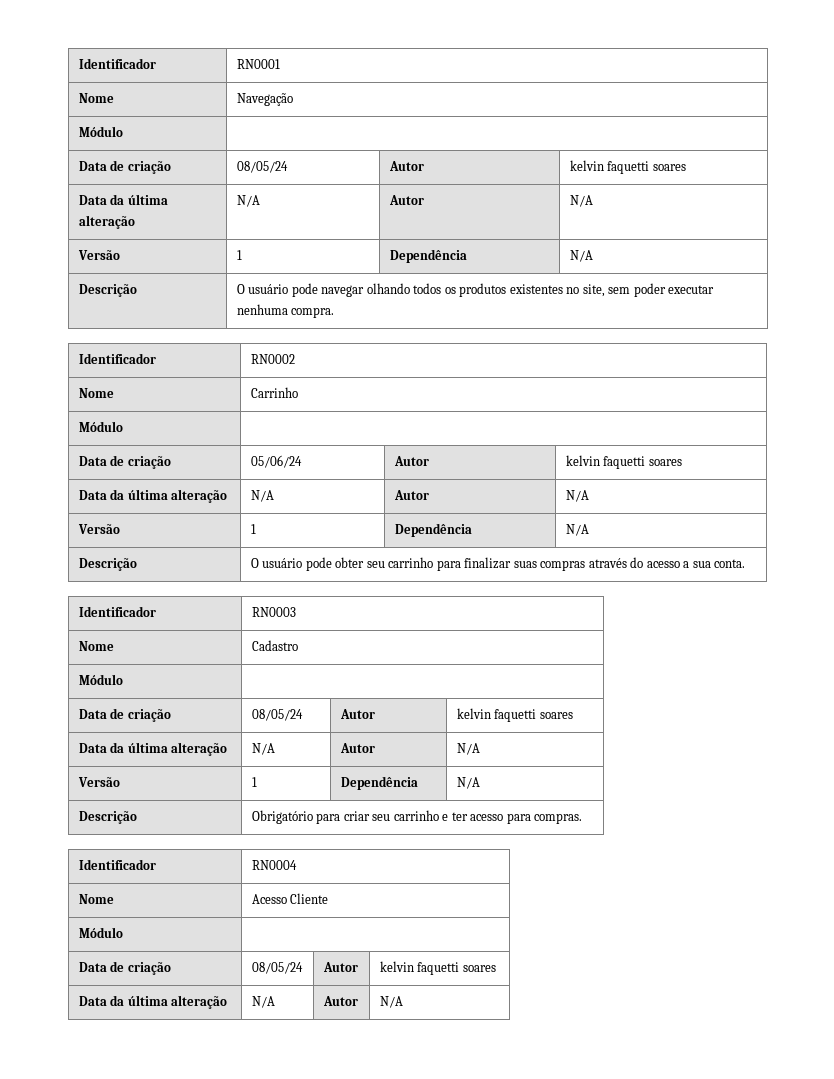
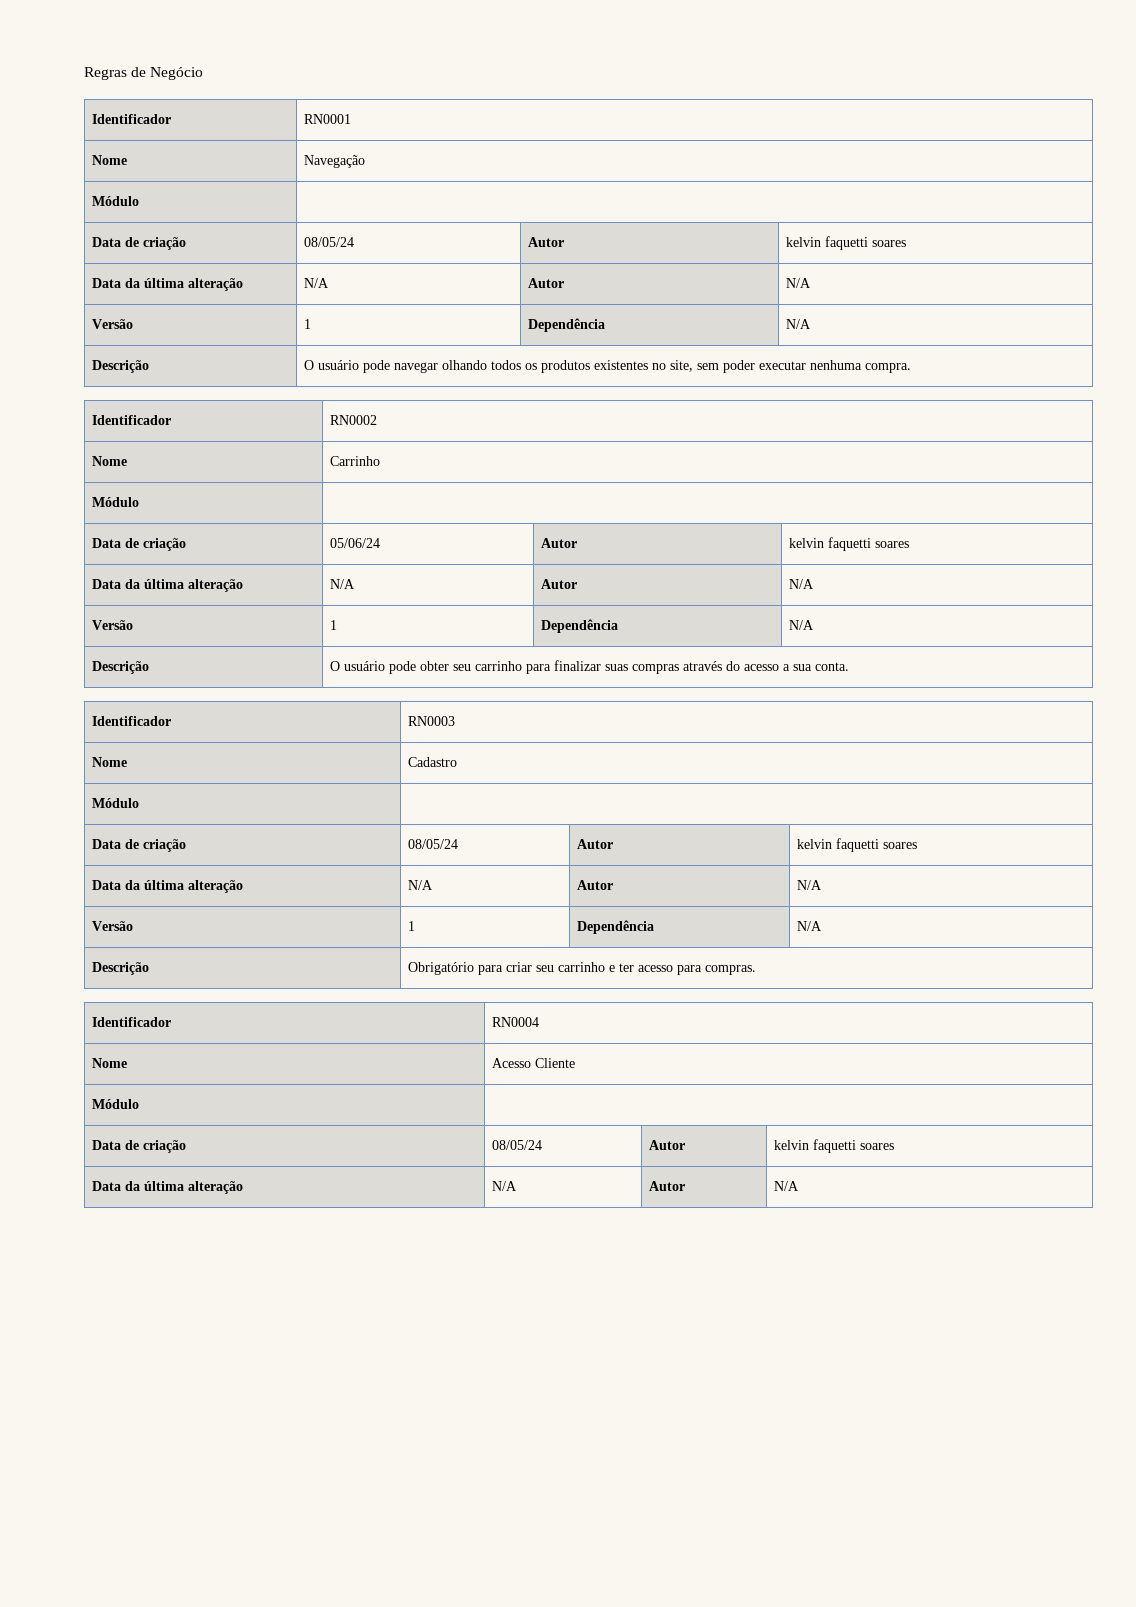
(78, 63) none -> [84,67,204,80] Regras de Negócio //

